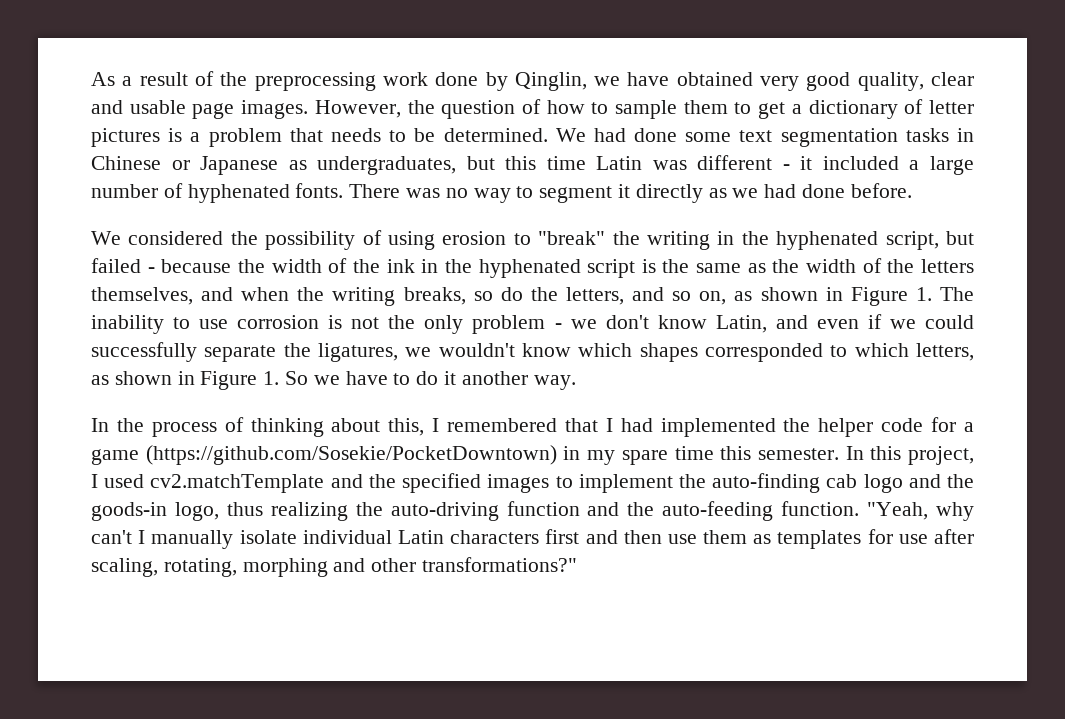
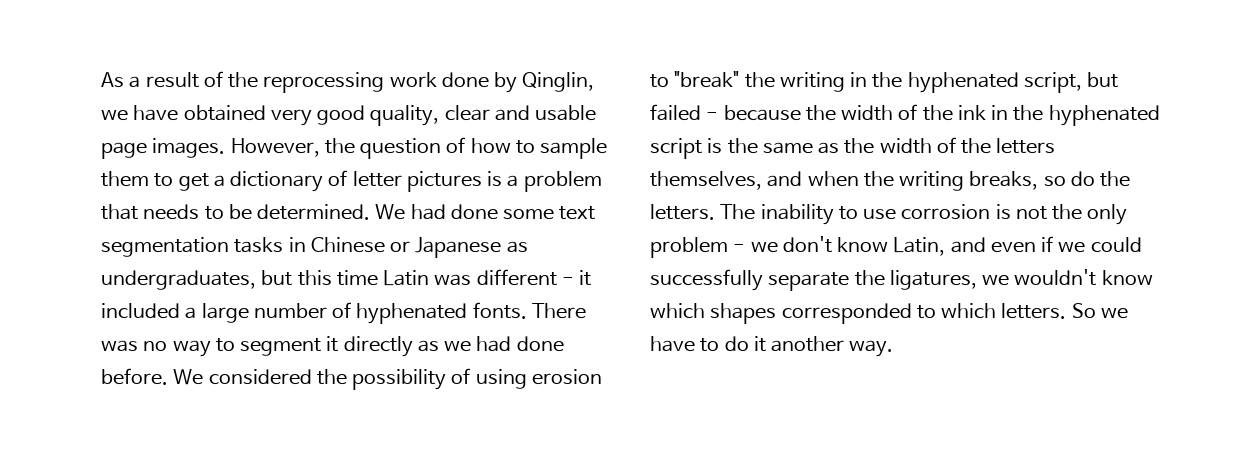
[254,72,376,91] preprocessing -> [263,72,385,93] reprocessing
(912, 190) // -> (168, 376) none
[565,287,932,306] letters, and so on, as shown in Figure 1. -> [650,204,715,220] letters.
[916,343,975,361] [91,371,280,390] letters, as shown in Figure 1. -> [1001,303,1067,319] letters.
[91,417,974,437] [91,445,975,465] [91,473,974,493] [91,501,974,521] [91,529,974,549] [91,557,578,577] // In the process of thinking about this, I remembered that I had implemented the helper code for a game (https://github.com/Sosekie/PocketDowntown) in my spare time this semester. In this project, I used cv2.matchTemplate and the specified images to implement the auto-finding cab logo and the goods-in logo, thus realizing the auto-driving function and the auto-feeding function. "Yeah, why can't I manually isolate individual Latin characters first and then use them as templates for use after scaling, rotating, morphing and other transformations?" -> (894, 348) none

